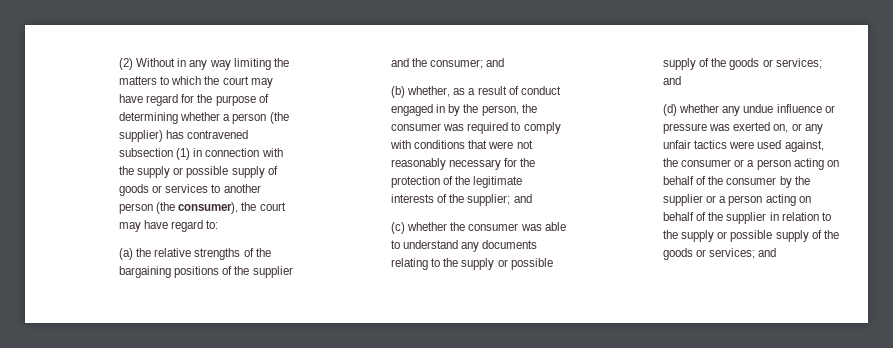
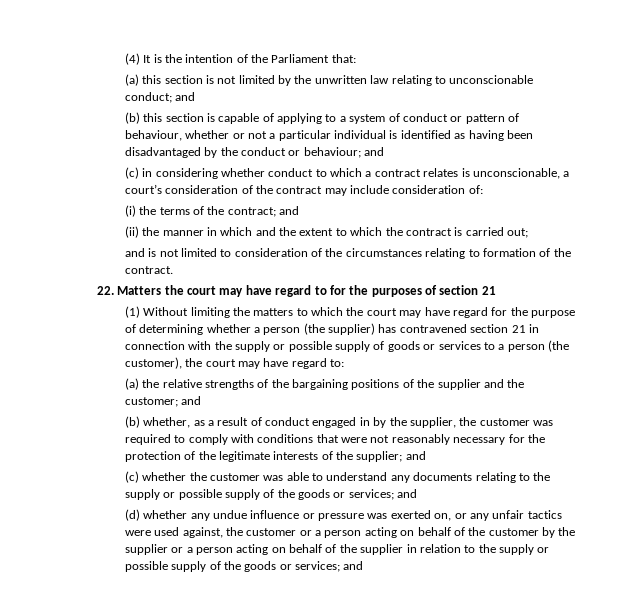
[119,58,231,70] (2) Without in any way -> [124,53,356,65] [124,74,534,86] [124,92,196,103] [124,112,519,124] [124,130,533,141] [124,147,384,158] [124,167,570,179] [124,184,483,196] [124,205,299,217] [124,226,528,238] [124,248,571,259] [124,266,173,274] [96,285,496,297] [124,306,189,318] (4) It is the intention of the Parliament that: // (a) this section is not limited by the unwritten law relating to unconscionable conduct; and // (b) this section is capable of applying to a system of conduct or pattern of behaviour, whether or not a particular individual is identified as having been disadvantaged by the conduct or behaviour; and // (c) in considering whether conduct to which a contract relates is unconscionable, a court’s consideration of the contract may include consideration of: // (i) the terms of the contract; and // (ii) the manner in which and the extent to which the contract is carried out; // and is not limited to consideration of the circumstances relating to formation of the contract. // 22. Matters the court may have regard to for the purposes of section 21 // (1) Without
[119,148,191,160] subsection (1) -> [470,324,526,333] section 21
[223,184,261,193] [119,202,239,214] another person (the consumer), -> [498,340,569,352] [124,357,182,369] a person (the customer),
[430,59,484,69] consumer; -> [124,397,178,407] customer;
[481,104,537,116] [391,123,442,131] person, the consumer -> [409,417,530,428] supplier, the customer
[468,223,519,231] consumer -> [209,473,260,481] customer
[681,158,839,170] [663,176,777,185] consumer or a person acting on behalf of the consumer -> [246,527,539,538] customer or a person acting on behalf of the customer

